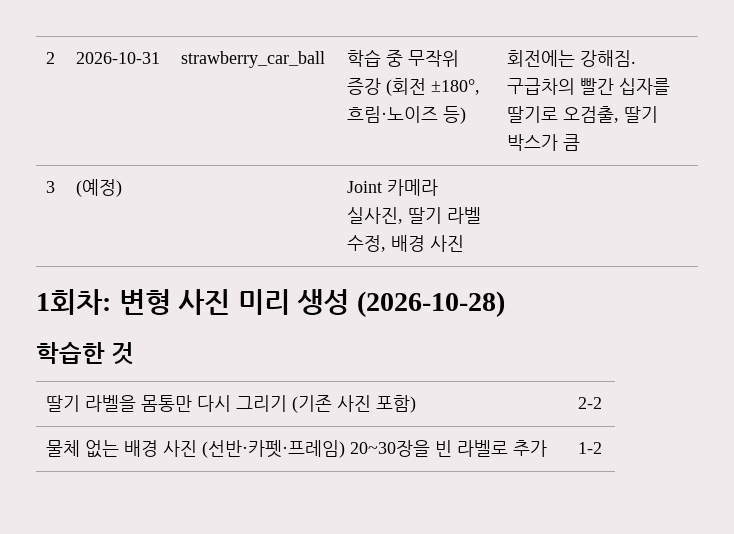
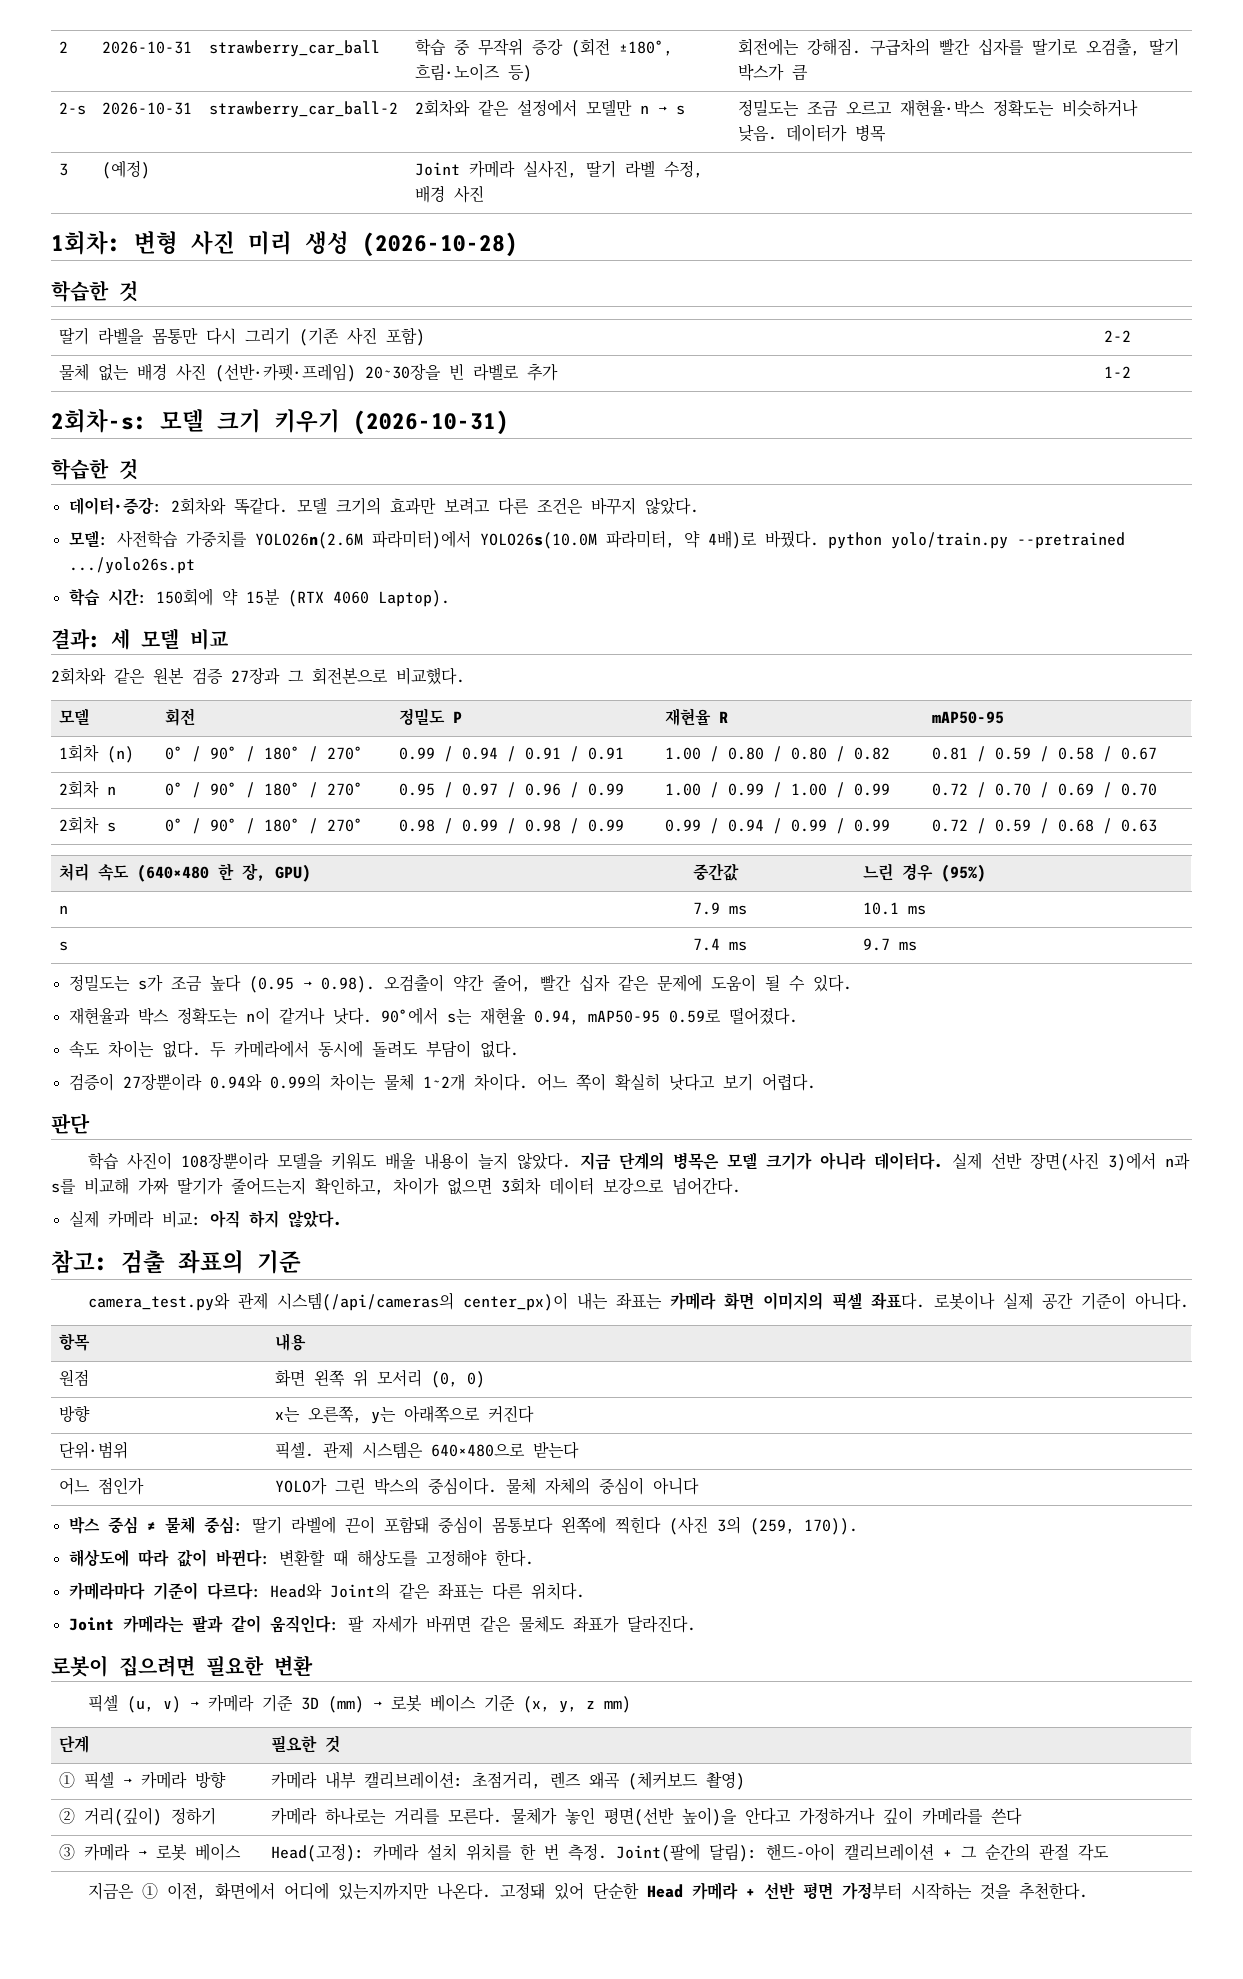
(581, 142) none -> [58,102,86,115] [101,102,192,115] [208,101,398,118] [414,99,685,117] [737,99,1138,117] [737,124,886,142] // 2-s | 2026-10-31 | strawberry_car_ball-2 | 2회차와 같은 설정에서 모델만 n → s | 정밀도는 조금 오르고 재현율·박스 정확도는 비슷하거나 낮음. 데이터가 병목
(603, 448) none -> [51,409,509,435] [51,458,138,480] [68,497,699,515] [68,530,1125,549] [68,557,195,574] [68,588,450,607] [51,628,228,650] [51,667,465,685] [58,708,89,725] [164,708,195,726] [398,708,462,725] [664,708,728,726] [931,711,1004,724] [58,744,134,763] [164,746,363,762] [398,746,624,762] [664,746,890,762] [931,746,1157,762] [58,780,116,798] [164,782,363,798] [398,782,624,798] [664,782,890,798] [931,782,1157,798] [58,816,116,834] [164,818,363,834] [398,818,624,834] [664,818,890,834] [931,818,1157,834] [58,863,311,882] [692,863,739,881] [862,863,986,882] [58,905,68,914] [692,902,747,915] [862,902,926,915] [58,941,68,951] [692,938,747,951] [862,938,917,951] [68,974,852,993] [68,1007,798,1025] [68,1040,519,1058] [68,1073,816,1091] [51,1113,90,1134] [88,1152,1191,1171] [51,1177,741,1195] [68,1210,342,1228] [51,1250,301,1274] [88,1292,1190,1311] [58,1333,90,1351] [274,1333,306,1351] [58,1369,89,1387] [274,1369,485,1388] [58,1405,90,1422] [274,1405,534,1424] [58,1441,128,1459] [274,1441,579,1459] [58,1477,144,1495] [274,1477,699,1495] [68,1516,858,1535] [68,1549,534,1567] [68,1582,585,1600] [68,1615,696,1633] [51,1655,313,1677] [88,1694,632,1713] [58,1735,89,1753] [270,1735,340,1753] [58,1771,226,1789] [270,1771,745,1790] [58,1807,216,1826] [270,1807,1022,1826] [58,1843,241,1861] [270,1843,1109,1862] [88,1882,1089,1900] // 2회차-s: 모델 크기 키우기 (2026-10-31) // 학습한 것 // 데이터·증강: 2회차와 똑같다. 모델 크기의 효과만 보려고 다른 조건은 바꾸지 않았다. // 모델: 사전학습 가중치를 YOLO26n(2.6M 파라미터)에서 YOLO26s(10.0M 파라미터, 약 4배)로 바꿨다. python yolo/train.py --pretrained .../yolo26s.pt // 학습 시간: 150회에 약 15분 (RTX 4060 Laptop). // 결과: 세 모델 비교 // 2회차와 같은 원본 검증 27장과 그 회전본으로 비교했다. // 모델 | 회전 | 정밀도 P | 재현율 R | mAP50-95 // 1회차 (n) | 0° / 90° / 180° / 270° | 0.99 / 0.94 / 0.91 / 0.91 | 1.00 / 0.80 / 0.80 / 0.82 | 0.81 / 0.59 / 0.58 / 0.67 // 2회차 n | 0° / 90° / 180° / 270° | 0.95 / 0.97 / 0.96 / 0.99 | 1.00 / 0.99 / 1.00 / 0.99 | 0.72 / 0.70 / 0.69 / 0.70 // 2회차 s | 0° / 90° / 180° / 270° | 0.98 / 0.99 / 0.98 / 0.99 | 0.99 / 0.94 / 0.99 / 0.99 | 0.72 / 0.59 / 0.68 / 0.63 // 처리 속도 (640×480 한 장, GPU) | 중간값 | 느린 경우 (95%) // n | 7.9 ms | 10.1 ms // s | 7.4 ms | 9.7 ms // 정밀도는 s가 조금 높다 (0.95 → 0.98). 오검출이 약간 줄어, 빨간 십자 같은 문제에 도움이 될 수 있다. // 재현율과 박스 정확도는 n이 같거나 낫다. 90°에서 s는 재현율 0.94, mAP50-95 0.59로 떨어졌다. // 속도 차이는 없다. 두 카메라에서 동시에 돌려도 부담이 없다. // 검증이 27장뿐이라 0.94와 0.99의 차이는 물체 1~2개 차이다. 어느 쪽이 확실히 낫다고 보기 어렵다. // 판단 // 학습 사진이 108장뿐이라 모델을 키워도 배울 내용이 늘지 않았다. 지금 단계의 병목은 모델 크기가 아니라 데이터다. 실제 선반 장면(사진 3)에서 n과 s를 비교해 가짜 딸기가 줄어드는지 확인하고, 차이가 없으면 3회차 데이터 보강으로 넘어간다. // 실제 카메라 비교: 아직 하지 않았다. // 참고: 검출 좌표의 기준 // camera_test.py와 관제 시스템(/api/cameras의 center_px)이 내는 좌표는 카메라 화면 이미지의 픽셀 좌표다. 로봇이나 실제 공간 기준이 아니다. // 항목 | 내용 // 원점 | 화면 왼쪽 위 모서리 (0, 0) // 방향 | x는 오른쪽, y는 아래쪽으로 커진다 // 단위·범위 | 픽셀. 관제 시스템은 640×480으로 받는다 // 어느 점인가 | YOLO가 그린 박스의 중심이다. 물체 자체의 중심이 아니다 // 박스 중심 ≠ 물체 중심: 딸기 라벨에 끈이 포함돼 중심이 몸통보다 왼쪽에 찍힌다 (사진 3의 (259, 170)). // 해상도에 따라 값이 바뀐다: 변환할 때 해상도를 고정해야 한다. // 카메라마다 기준이 다르다: Head와 Joint의 같은 좌표는 다른 위치다. // Joint 카메라는 팔과 같이 움직인다: 팔 자세가 바뀌면 같은 물체도 좌표가 달라진다. // 로봇이 집으려면 필요한 변환 // 픽셀 (u, v) → 카메라 기준 3D (mm) → 로봇 베이스 기준 (x, y, z mm) // 단계 | 필요한 것 // ① 픽셀 → 카메라 방향 | 카메라 내부 캘리브레이션: 초점거리, 렌즈 왜곡 (체커보드 촬영) // ② 거리(깊이) 정하기 | 카메라 하나로는 거리를 모른다. 물체가 놓인 평면(선반 높이)을 안다고 가정하거나 깊이 카메라를 쓴다 // ③ 카메라 → 로봇 베이스 | Head(고정): 카메라 설치 위치를 한 번 측정. Joint(팔에 달림): 핸드-아이 캘리브레이션 + 그 순간의 관절 각도 // 지금은 ① 이전, 화면에서 어디에 있는지까지만 나온다. 고정돼 있어 단순한 Head 카메라 + 선반 평면 가정부터 시작하는 것을 추천한다.

